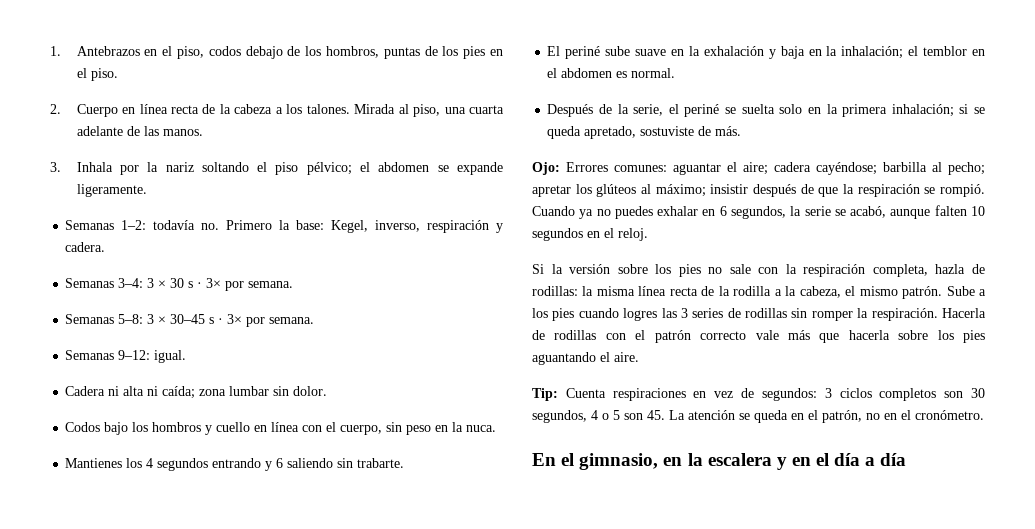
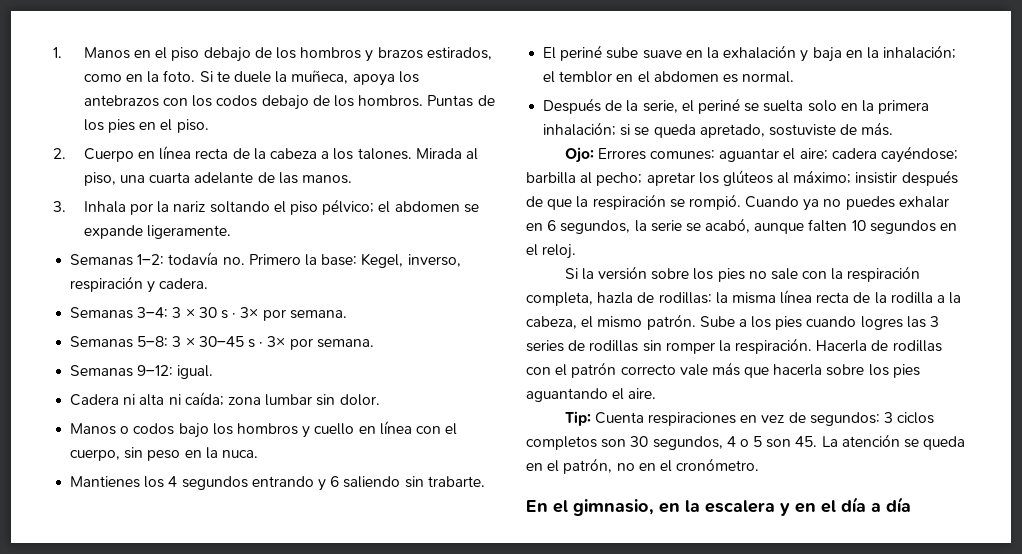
[76,46,204,59] Antebrazos en el piso, -> [83,47,492,62] [83,70,419,86] [83,95,213,107] Manos en el piso debajo de los hombros y brazos estirados, como en la foto. Si te duele la muñeca, apoya los antebrazos con los
[325,46,420,59] hombros, puntas -> [358,95,474,107] hombros. Puntas
[65,422,101,432] Codos -> [70,423,175,435] Manos o codos

